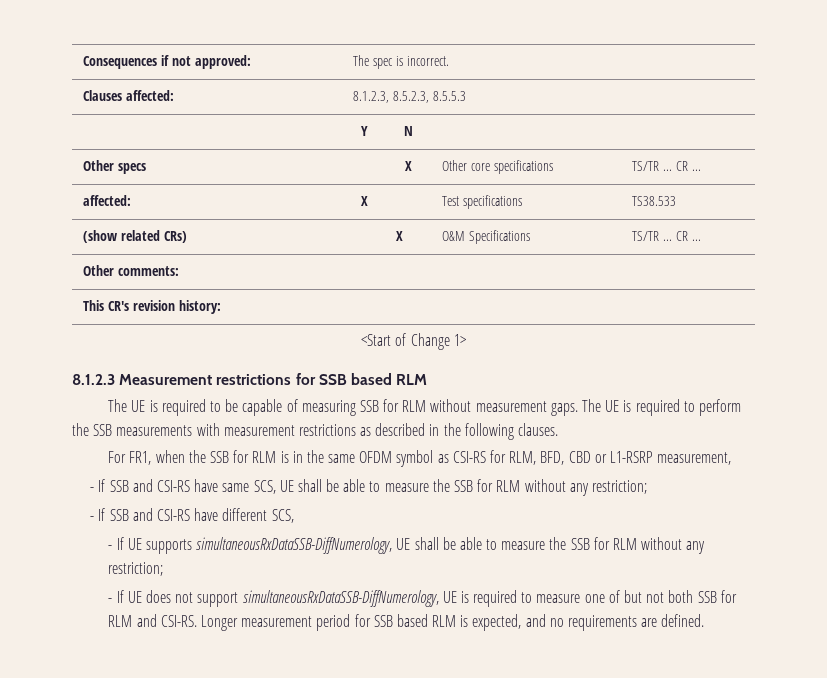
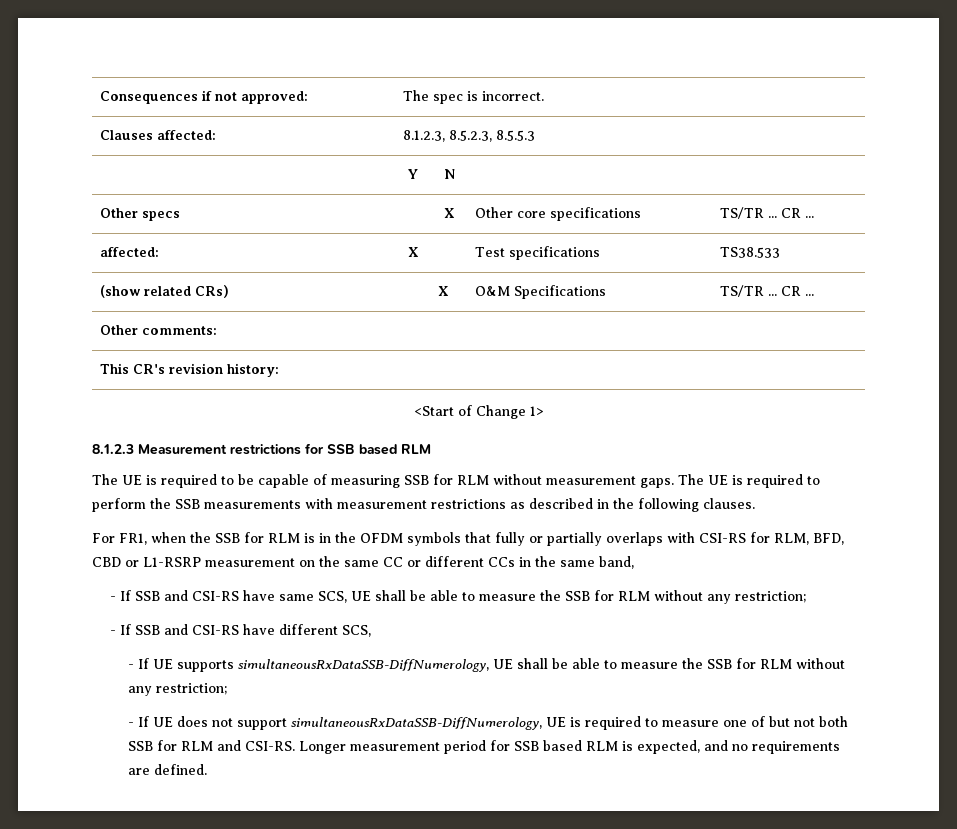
[328,450,449,467] same OFDM symbol as -> [360,532,695,546] OFDM symbols that fully or partially overlaps with
[657,452,732,465] measurement, -> [205,556,634,569] measurement on the same CC or different CCs in the same band,

